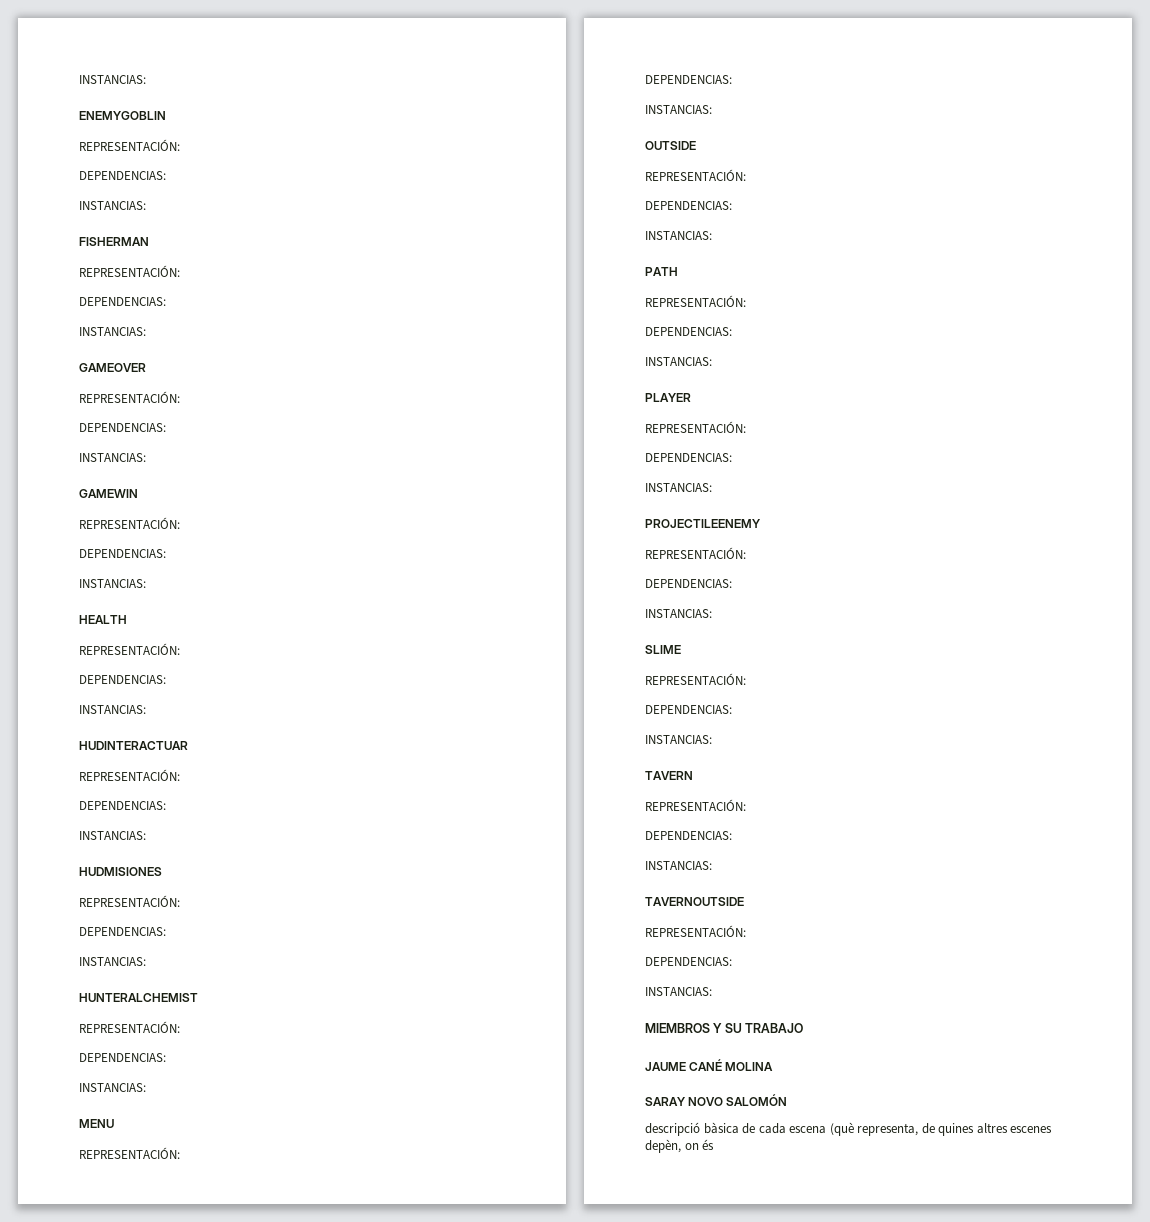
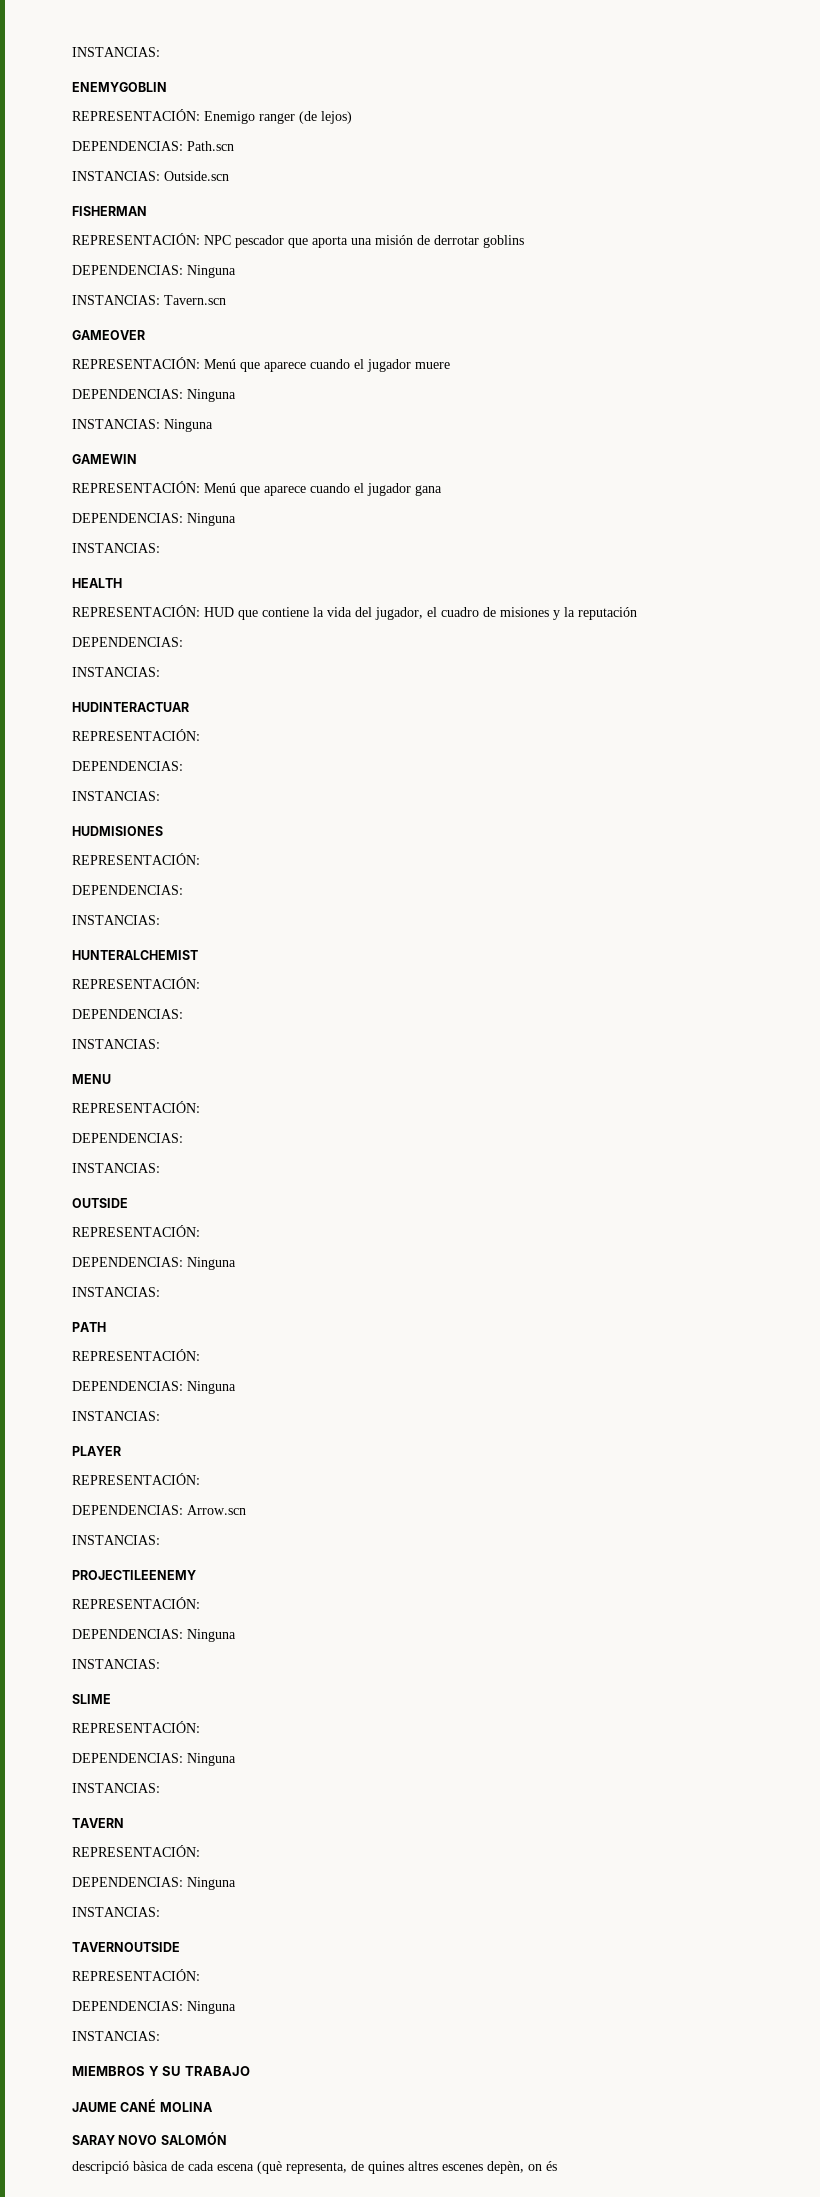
[79,171,166,180] [79,201,146,210] // DEPENDENCIAS: // INSTANCIAS: -> [204,111,352,124] [72,141,234,151] [72,171,229,181] Enemigo ranger (de lejos) // DEPENDENCIAS: Path.scn // INSTANCIAS: Outside.scn
[79,297,166,306] [79,327,146,336] // DEPENDENCIAS: // INSTANCIAS: -> [204,235,524,248] [72,265,236,278] [72,295,226,305] NPC pescador que aporta una misión de derrotar goblins // DEPENDENCIAS: Ninguna // INSTANCIAS: Tavern.scn
[79,423,166,432] [79,453,146,462] // DEPENDENCIAS: // INSTANCIAS: -> [204,359,450,372] [72,389,236,402] [72,419,213,432] Menú que aparece cuando el jugador muere // DEPENDENCIAS: Ninguna // INSTANCIAS: Ninguna
[79,549,166,558] // DEPENDENCIAS: -> [204,483,442,496] [72,513,236,526] Menú que aparece cuando el jugador gana // DEPENDENCIAS: Ninguna
(180, 649) none -> [204,607,637,620] HUD que contiene la vida del jugador, el cuadro de misiones y la reputación
(732, 205) none -> [187,1257,236,1270] Ninguna
(732, 331) none -> [187,1381,236,1394] Ninguna
(732, 457) none -> [187,1505,246,1515] Arrow.scn
(732, 583) none -> [187,1629,236,1642] Ninguna
(732, 709) none -> [187,1753,236,1766] Ninguna
(732, 835) none -> [187,1877,236,1890] Ninguna
(732, 961) none -> [187,2001,236,2014] Ninguna

